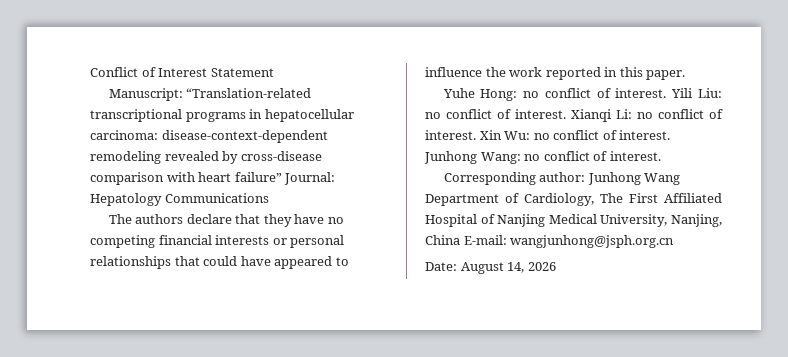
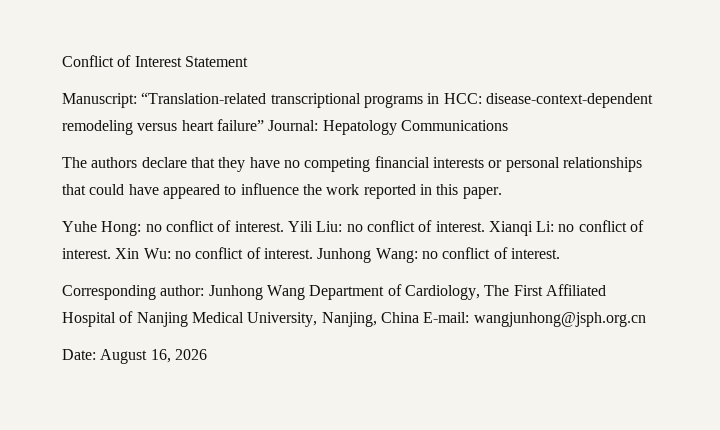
[264,109,354,122] [90,130,328,143] [90,151,322,164] [90,172,195,185] hepatocellular carcinoma: disease-context-dependent remodeling revealed by cross-disease comparison with -> [443,93,653,108] [62,120,178,135] HCC: disease-context-dependent remodeling versus
[507,262,525,273] 14, -> [150,349,171,363] 16,

